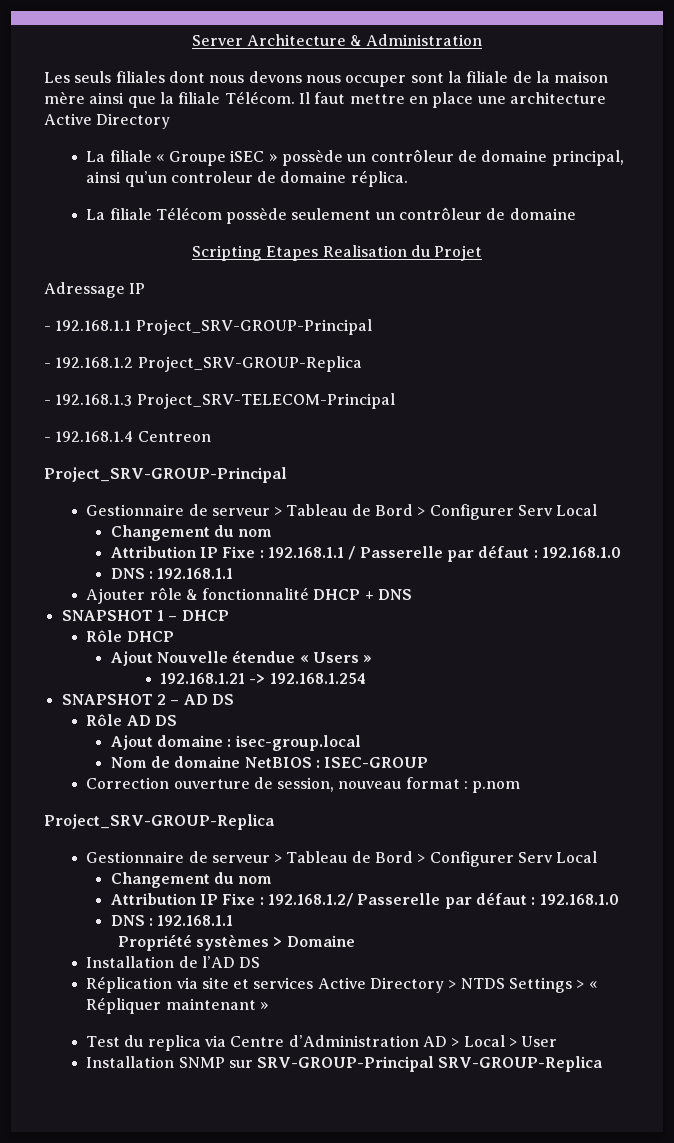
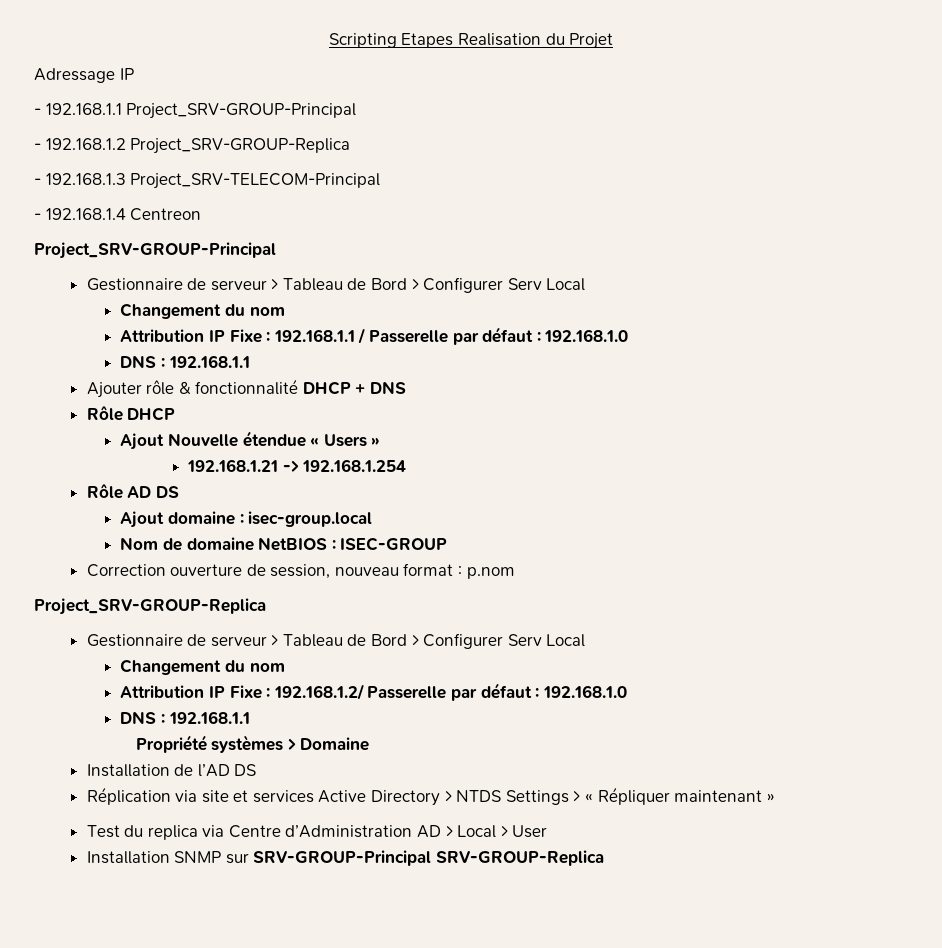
[191,34,483,46] [44,71,609,87] [44,91,606,108] [44,113,171,129] [86,149,624,166] [86,170,408,187] [86,207,576,224] Server Architecture & Administration // Les seuls filiales dont nous devons nous occuper sont la filiale de la maison mère ainsi que la filiale Télécom. Il faut mettre en place une architecture Active Directory // La filiale « Groupe iSEC » possède un contrôleur de domaine principal, ainsi qu’un controleur de domaine réplica. // La filiale Télécom possède seulement un contrôleur de domaine // -> (328, 40) none
[61,610,229,621] // SNAPSHOT 1 – DHCP -> (407, 387) none
[61,694,234,705] // SNAPSHOT 2 – AD DS -> (407, 465) none

